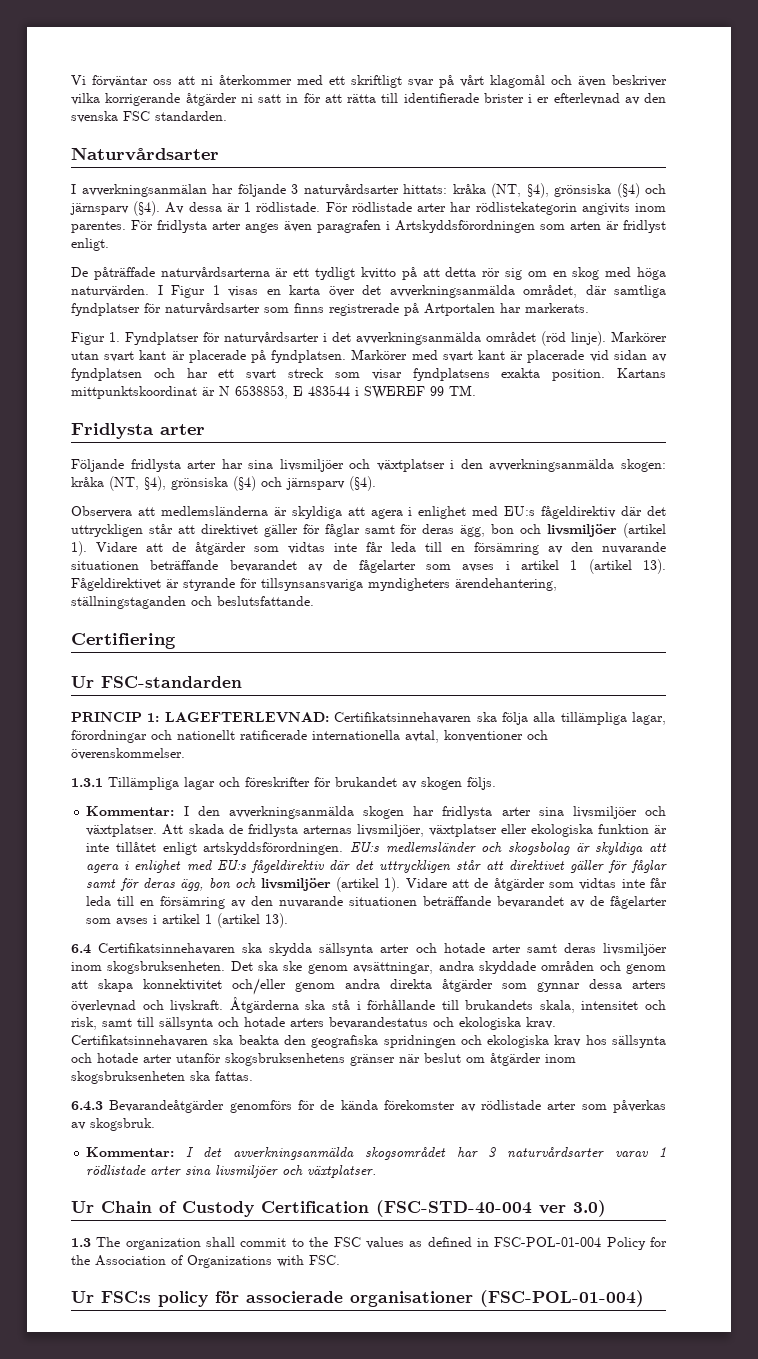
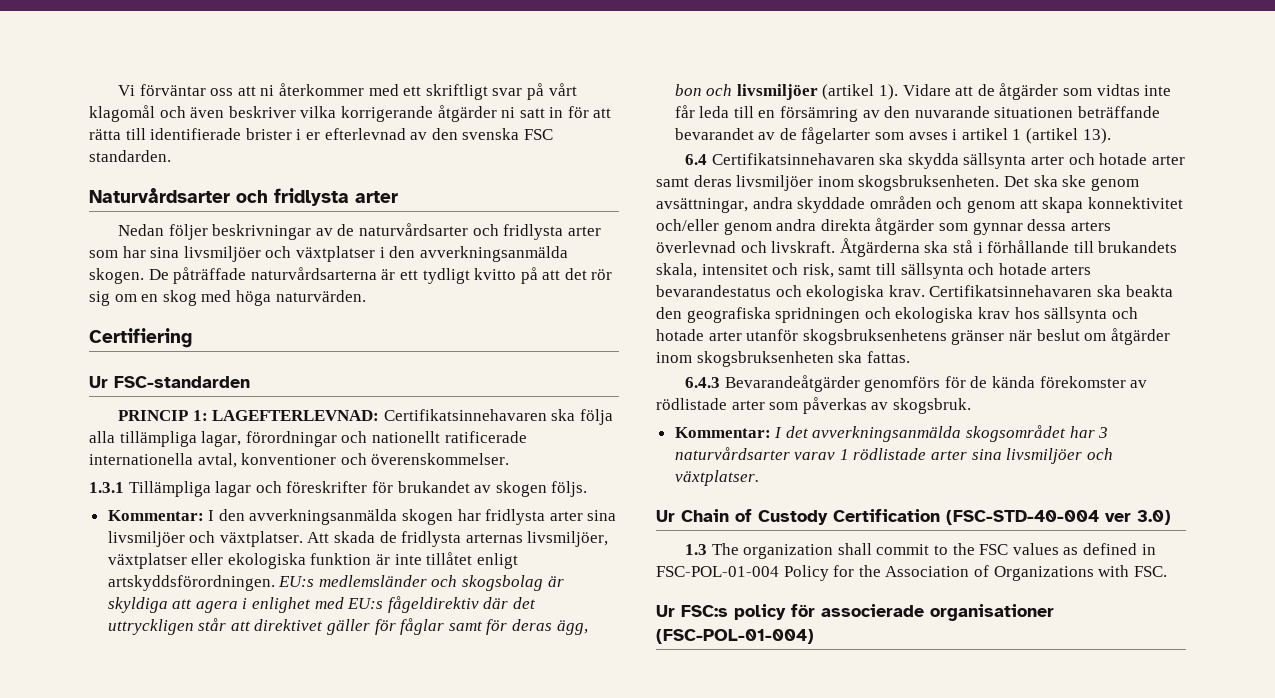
[71,183,666,198] [70,201,666,216] [71,220,666,233] [71,238,109,251] // I avverkningsanmälan har följande 3 naturvårdsarter hittats: kråka (NT, §4), grönsiska (§4) och järnsparv (§4). Av dessa är 1 rödlistade. För rödlistade arter har rödlistekategorin angivits inom parentes. För fridlysta arter anges även paragrafen i Artskyddsförordningen som arten är fridlyst enligt. // -> [236,188,398,206] [118,223,601,240] [89,246,568,262] [89,268,144,284] och fridlysta arter // Nedan följer beskrivningar av de naturvårdsarter och fridlysta arter som har sina livsmiljöer och växtplatser i den avverkningsanmälda skogen.
[445,267,477,277] detta -> [564,268,587,280] det
[157,285,666,298] [71,303,589,316] [71,331,667,346] [71,349,667,363] [71,368,666,381] [71,385,476,399] [71,423,205,439] [71,459,666,472] [71,476,376,491] [71,506,666,519] [71,523,667,538] [71,541,666,556] [71,559,666,574] [71,578,557,591] [71,596,314,609] I Figur 1 visas en karta över det avverkningsanmälda området, där samtliga fyndplatser för naturvårdsarter som finns registrerade på Artportalen har markerats. // Figur 1. Fyndplatser för naturvårdsarter i det avverkningsanmälda området (röd linje). Markörer utan svart kant är placerade på fyndplatsen. Markörer med svart kant är placerade vid sidan av fyndplatsen och har ett svart streck som visar fyndplatsens exakta position. Kartans mittpunktskoordinat är N 6538853, E 483544 i SWEREF 99 TM. // Fridlysta arter // Följande fridlysta arter har sina livsmiljöer och växtplatser i den avverkningsanmälda skogen: kråka (NT, §4), grönsiska (§4) och järnsparv (§4). // Observera att medlemsländerna är skyldiga att agera i enlighet med EU:s fågeldirektiv där det uttryckligen står att direktivet gäller för fåglar samt för deras ägg, bon och livsmiljöer (artikel 1). Vidare att de åtgärder som vidtas inte får leda till en försämring av den nuvarande situationen beträffande bevarandet av de fågelarter som avses i artikel 1 (artikel 13). Fågeldirektivet är styrande för tillsynsansvariga myndigheters ärendehantering, ställningstaganden och beslutsfattande. -> (366, 296) none

